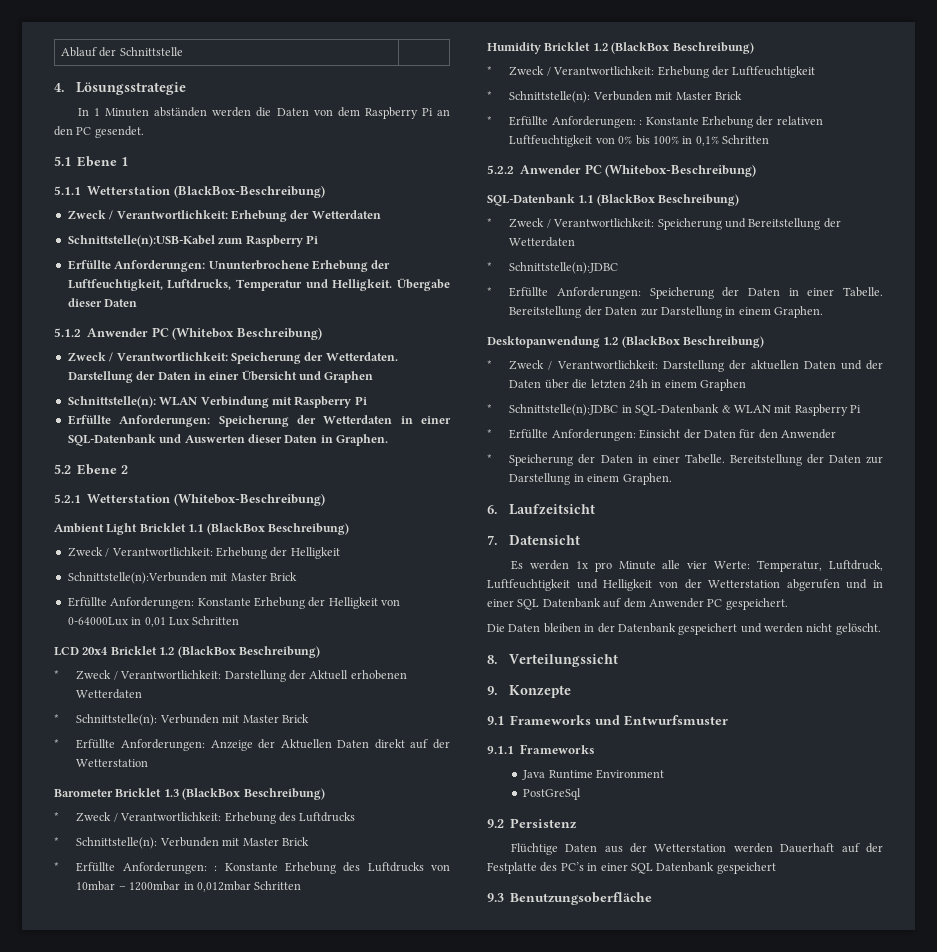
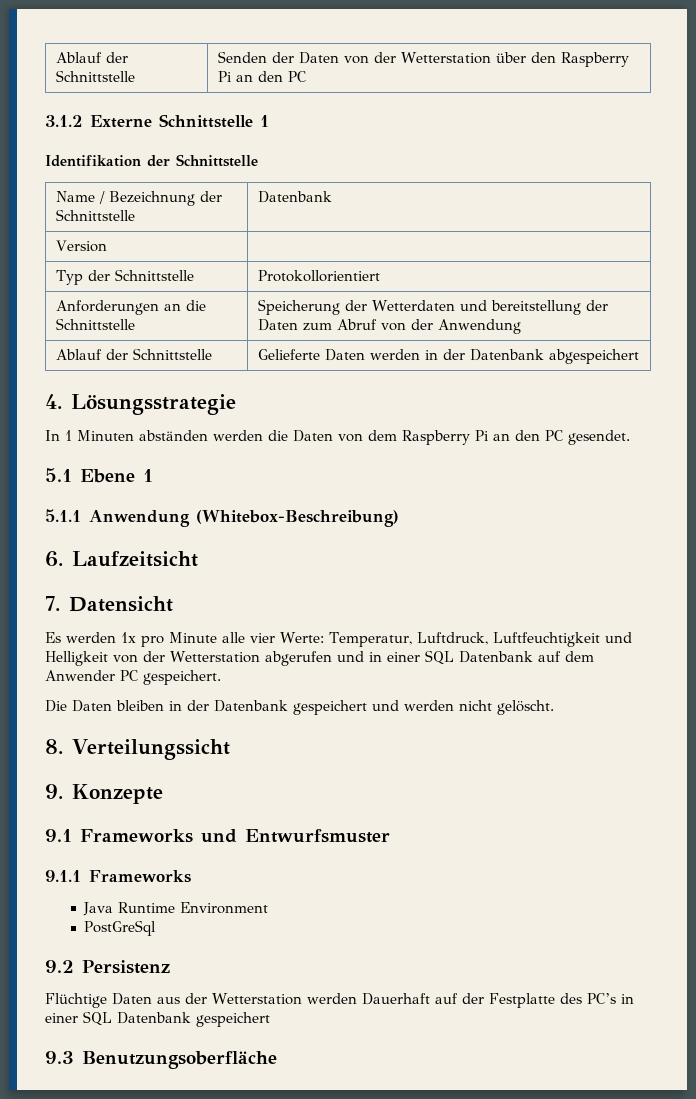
[61,47,183,57] Ablauf der Schnittstelle | -> [56,52,129,63] [56,70,136,82] [218,51,630,67] [218,71,307,82] [45,114,269,128] [45,154,258,167] [56,191,223,206] [56,209,136,221] [258,191,333,203] [56,240,108,252] [56,269,195,285] [258,270,381,282] [56,300,207,315] [56,318,136,330] [258,299,609,315] [258,319,522,334] [56,348,213,360] [258,349,640,364] Ablauf der Schnittstelle | Senden der Daten von der Wetterstation über den Raspberry Pi an den PC // 3.1.2 Externe Schnittstelle 1 // Identifikation der Schnittstelle // Name / Bezeichnung der Schnittstelle | Datenbank // Version | // Typ der Schnittstelle | Protokollorientiert // Anforderungen an die Schnittstelle | Speicherung der Wetterdaten und bereitstellung der Daten zum Abruf von der Anwendung // Ablauf der Schnittstelle | Gelieferte Daten werden in der Datenbank abgespeichert
[87,185,325,198] [67,210,381,222] [67,235,318,247] [67,260,391,272] [67,278,450,291] [67,298,138,307] [54,327,322,340] [67,352,398,364] [67,370,374,383] [67,396,367,408] [67,415,451,427] [67,434,388,446] [54,464,129,475] [54,493,325,506] [54,523,349,535] [67,547,340,559] [67,572,297,584] [67,597,400,609] [67,616,240,627] [54,646,320,658] [54,670,407,682] [76,689,143,699] [54,714,309,726] [54,739,450,751] [76,759,149,767] [54,788,325,800] [54,812,356,824] [54,837,309,849] [54,862,450,874] [76,881,302,892] [487,42,754,54] [487,66,816,78] [487,91,742,103] [487,116,823,128] [509,135,769,147] [487,164,757,177] [487,194,740,206] [487,218,841,230] [509,237,576,247] [487,262,619,274] [487,287,883,299] [509,306,823,318] [487,336,765,348] [487,360,883,372] [509,379,746,391] [487,404,861,416] [487,429,836,441] [487,454,883,466] [509,473,672,485] Wetterstation (BlackBox-Beschreibung) // Zweck / Verantwortlichkeit: Erhebung der Wetterdaten // Schnittstelle(n):USB-Kabel zum Raspberry Pi // Erfüllte Anforderungen: Ununterbrochene Erhebung der Luftfeuchtigkeit, Luftdrucks, Temperatur und Helligkeit. Übergabe dieser Daten // 5.1.2 Anwender PC (Whitebox Beschreibung) // Zweck / Verantwortlichkeit: Speicherung der Wetterdaten. Darstellung der Daten in einer Übersicht und Graphen // Schnittstelle(n): WLAN Verbindung mit Raspberry Pi // Erfüllte Anforderungen: Speicherung der Wetterdaten in einer SQL-Datenbank und Auswerten dieser Daten in Graphen. // 5.2 Ebene 2 // 5.2.1 Wetterstation (Whitebox-Beschreibung) // Ambient Light Bricklet 1.1 (BlackBox Beschreibung) // Zweck / Verantwortlichkeit: Erhebung der Helligkeit // Schnittstelle(n):Verbunden mit Master Brick // Erfüllte Anforderungen: Konstante Erhebung der Helligkeit von 0-64000Lux in 0,01 Lux Schritten // LCD 20x4 Bricklet 1.2 (BlackBox Beschreibung) // * Zweck / Verantwortlichkeit: Darstellung der Aktuell erhobenen Wetterdaten // * Schnittstelle(n): Verbunden mit Master Brick // * Erfüllte Anforderungen: Anzeige der Aktuellen Daten direkt auf der Wetterstation // Barometer Bricklet 1.3 (BlackBox Beschreibung) // * Zweck / Verantwortlichkeit: Erhebung des Luftdrucks // * Schnittstelle(n): Verbunden mit Master Brick // * Erfüllte Anforderungen: : Konstante Erhebung des Luftdrucks von 10mbar – 1200mbar in 0,012mbar Schritten // Humidity Bricklet 1.2 (BlackBox Beschreibung) // * Zweck / Verantwortlichkeit: Erhebung der Luftfeuchtigkeit // * Schnittstelle(n): Verbunden mit Master Brick // * Erfüllte Anforderungen: : Konstante Erhebung der relativen Luftfeuchtigkeit von 0% bis 100% in 0,1% Schritten // 5.2.2 Anwender PC (Whitebox-Beschreibung) // SQL-Datenbank 1.1 (BlackBox Beschreibung) // * Zweck / Verantwortlichkeit: Speicherung und Bereitstellung der Wetterdaten // * Schnittstelle(n):JDBC // * Erfüllte Anforderungen: Speicherung der Daten in einer Tabelle. Bereitstellung der Daten zur Darstellung in einem Graphen. // Desktopanwendung 1.2 (BlackBox Beschreibung) // * Zweck / Verantwortlichkeit: Darstellung der aktuellen Daten und der Daten über die letzten 24h in einem Graphen // * Schnittstelle(n):JDBC in SQL-Datenbank & WLAN mit Raspberry Pi // * Erfüllte Anforderungen: Einsicht der Daten für den Anwender // * Speicherung der Daten in einer Tabelle. Bereitstellung der Daten zur Darstellung in einem Graphen. -> [88,510,399,527] Anwendung (Whitebox-Beschreibung)

